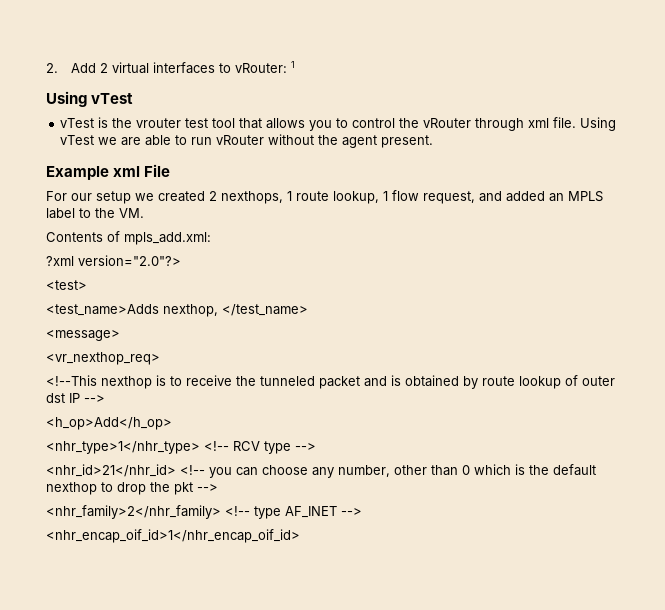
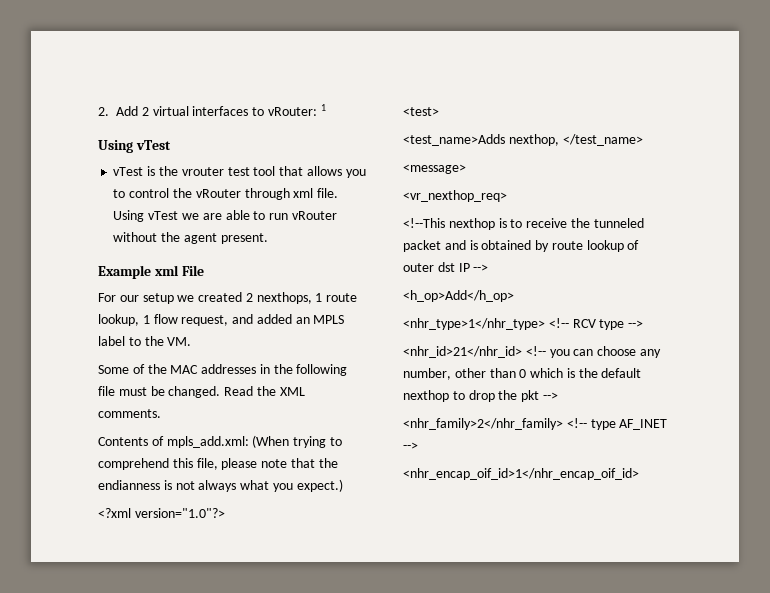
[46,231,211,245] [46,255,181,266] Contents of mpls_add.xml: // ?xml version="2.0"?> -> [98,364,348,376] [98,386,305,398] [98,409,161,418] [98,435,342,448] [98,458,338,470] [98,479,343,492] [98,508,225,518] Some of the MAC addresses in the following file must be changed. Read the XML comments. // Contents of mpls_add.xml: (When trying to comprehend this file, please note that the endianness is not always what you expect.) // <?xml version="1.0"?>

